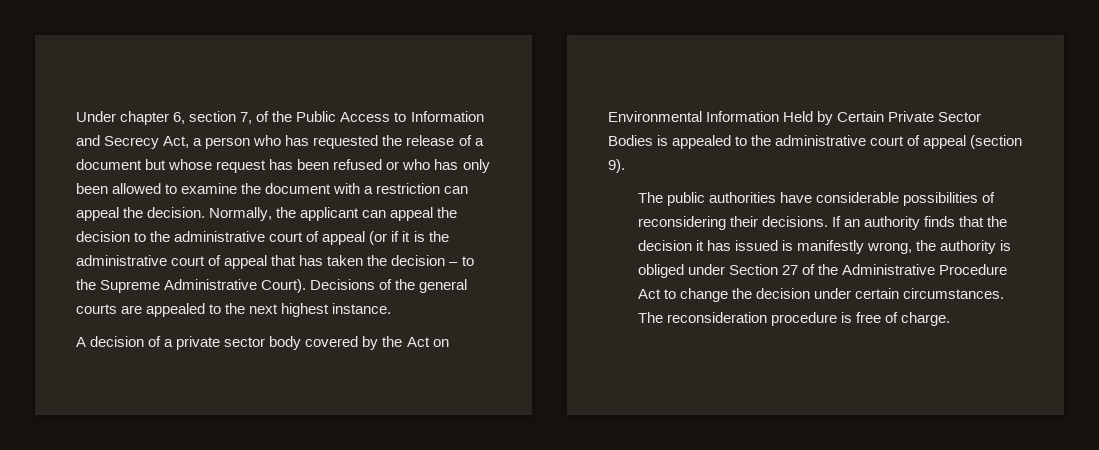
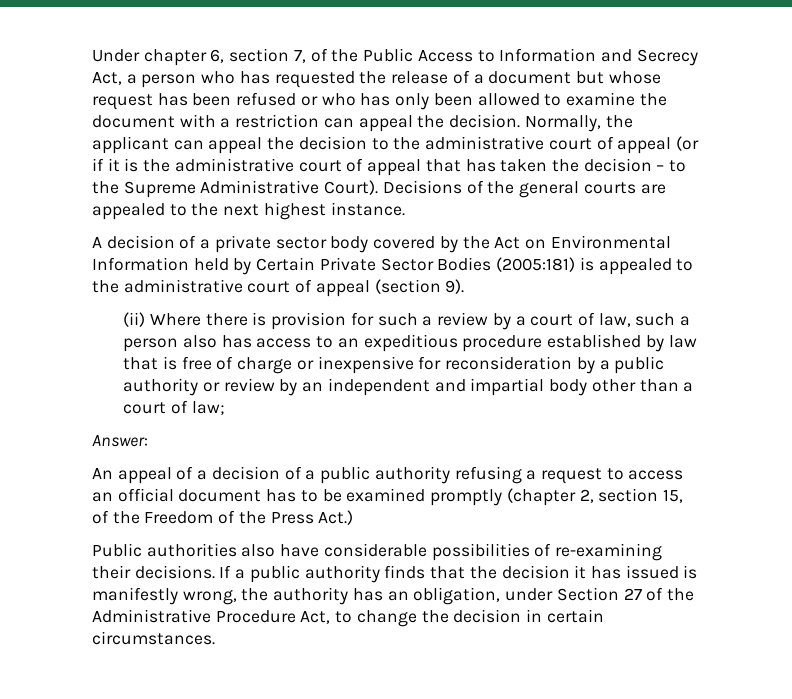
[783,111,814,122] Held -> [193,258,229,271] held
(653, 140) none -> [496,257,576,272] (2005:181)
[637,192,776,206] The public authorities -> [123,312,691,330] [123,334,697,352] [123,356,665,374] [123,378,694,396] [123,400,225,415] [92,435,148,447] [92,466,684,484] [92,488,683,506] [92,510,354,525] [92,543,276,557] (ii) Where there is provision for such a review by a court of law, such a person also has access to an expeditious procedure established by law that is free of charge or inexpensive for reconsideration by a public authority or review by an independent and impartial body other than a court of law; // Answer: // An appeal of a decision of a public authority refusing a request to access an official document has to be examined promptly (chapter 2, section 15, of the Freedom of the Press Act.) // Public authorities also
[637,216,726,230] reconsidering -> [555,543,663,561] re-examining
[843,219,860,227] an -> [235,565,300,583] a public
[1000,240,1012,251] [637,264,684,278] is obliged -> [352,587,501,605] has an obligation,
[637,289,661,299] Act -> [300,611,331,624] Act,
[814,288,852,299] under -> [526,609,543,622] in
[637,312,951,326] The reconsideration procedure is free of charge. -> (215, 638) none

